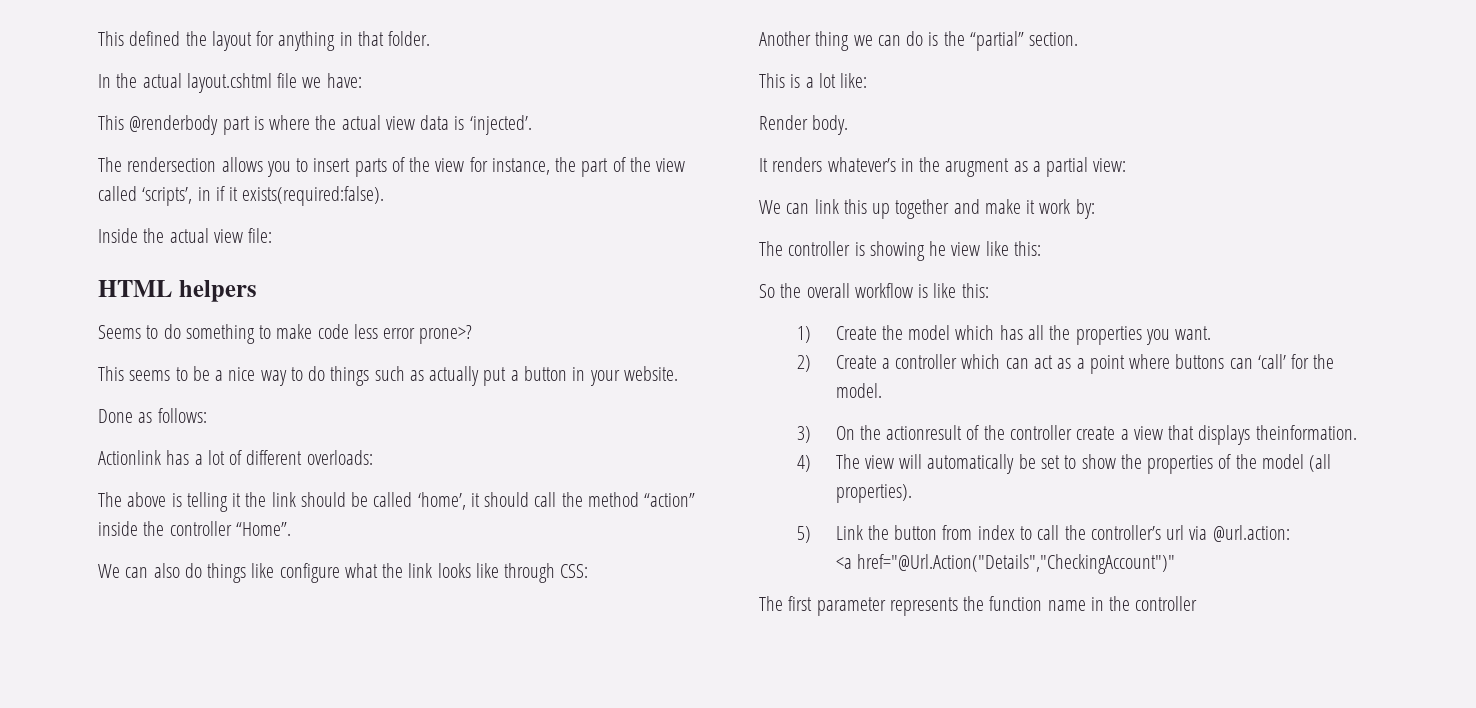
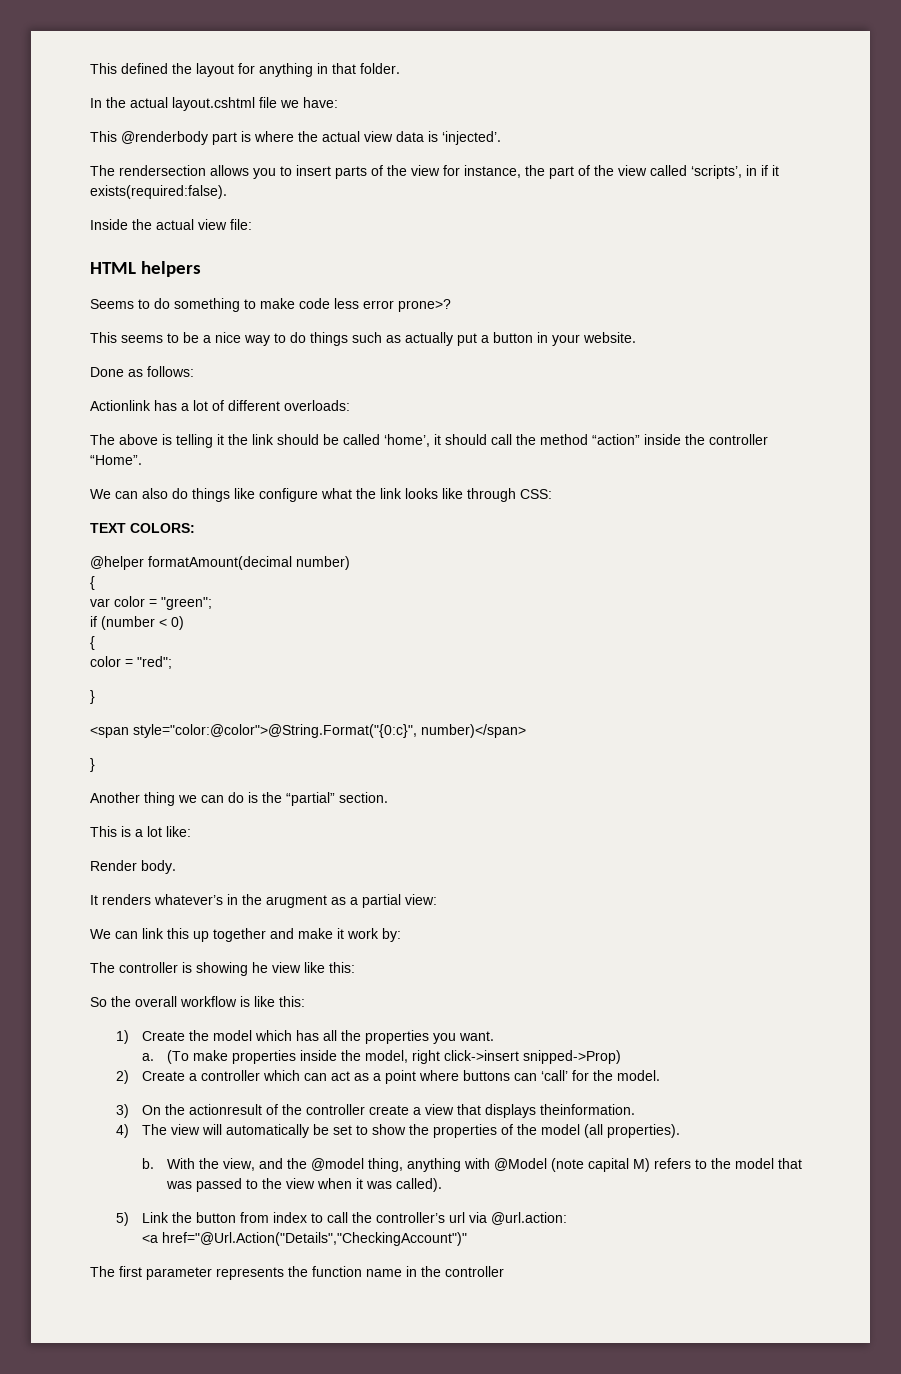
(589, 571) none -> [90,523,195,533] [90,556,350,570] [90,576,95,590] [90,596,212,610] [90,616,184,630] [90,636,95,650] [90,656,172,669] [90,690,95,704] [90,724,526,738] [90,758,95,772] // TEXT COLORS: // @helper formatAmount(decimal number) // { // var color = "green"; // if (number < 0) // { // color = "red"; // } // <span style="color:@color">@String.Format("{0:c}", number)</span> // }
(1212, 333) none -> [141,1050,622,1064] // a. (To make properties inside the model, right click->insert snipped->Prop)
(912, 493) none -> [141,1158,803,1172] [166,1178,443,1192] // b. With the view, and the @model thing, anything with @Model (note capital M) refers to the model that was passed to the view when it was called).

